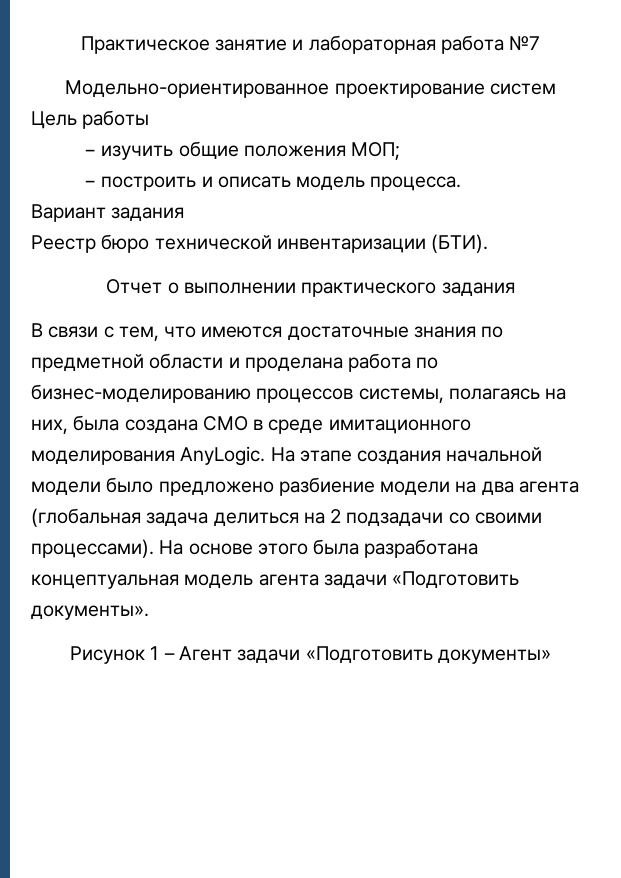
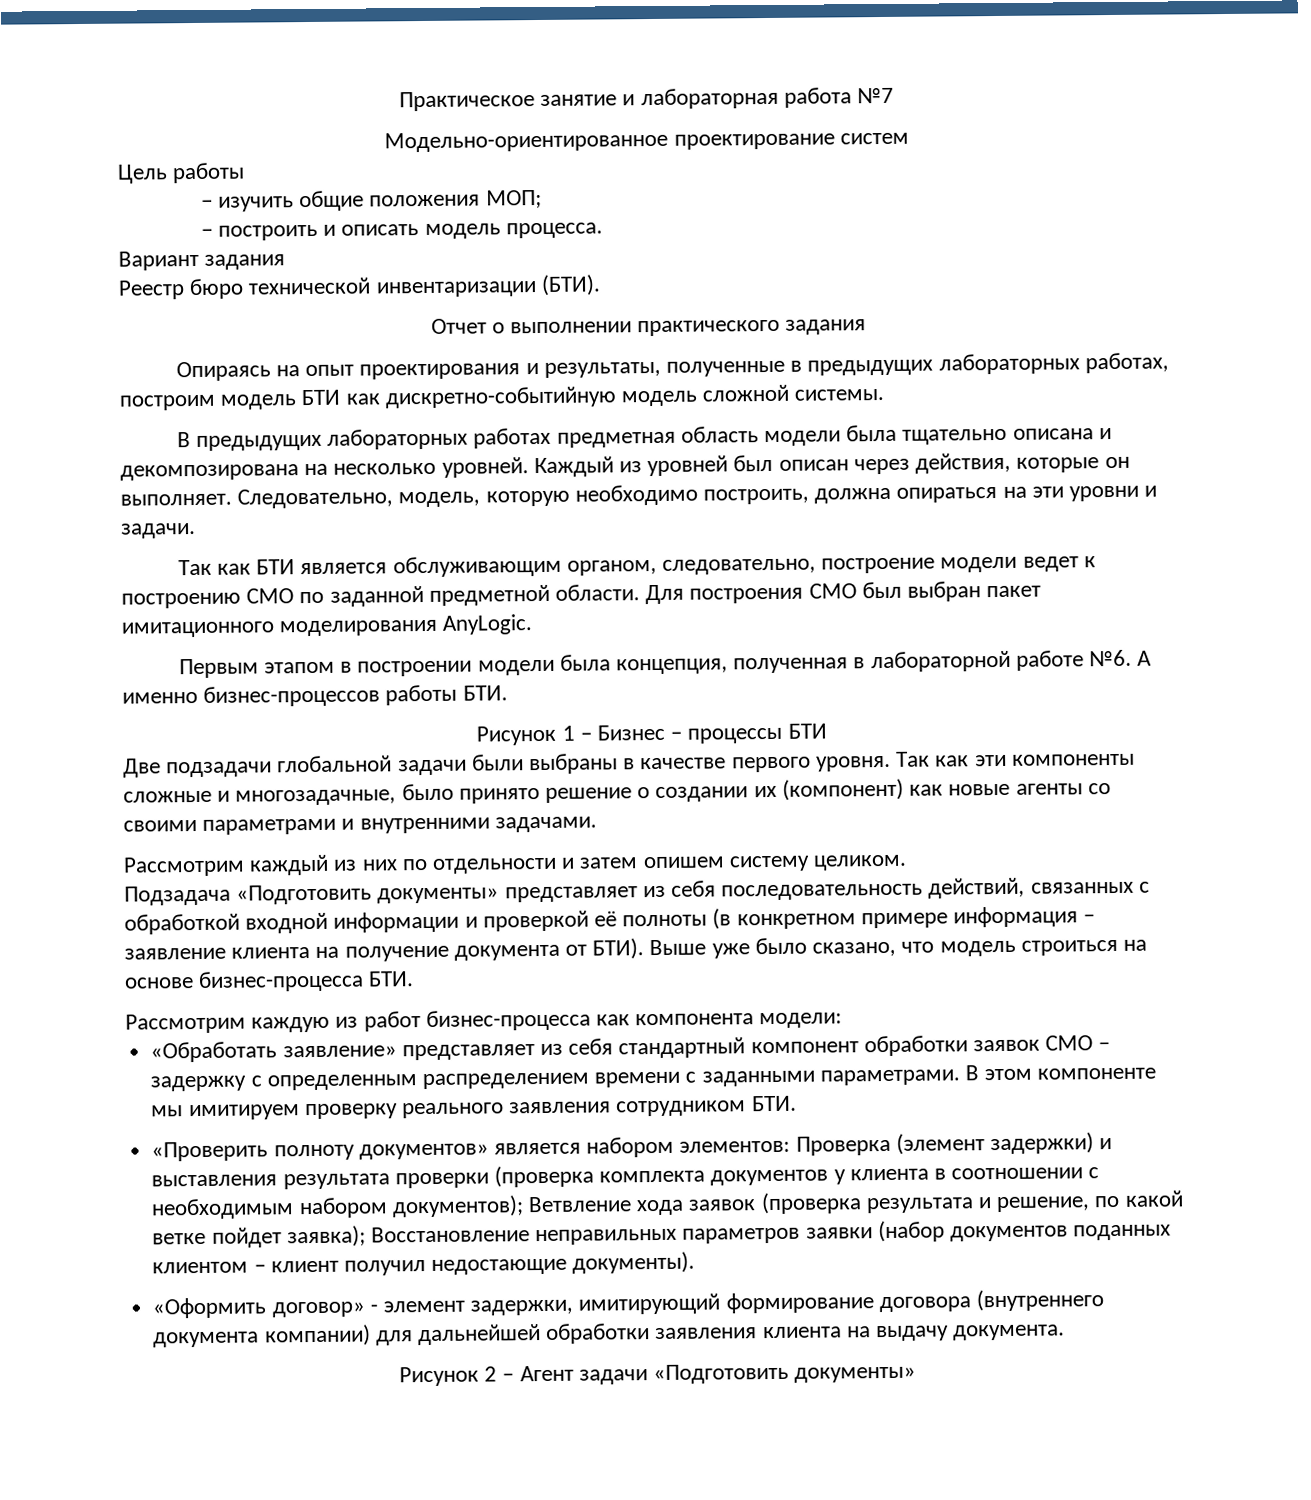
[31,323,504,341] [31,353,439,372] [31,384,567,403] [31,415,471,434] [31,446,543,466] [31,477,579,496] [31,508,542,527] [31,539,479,558] [31,571,520,589] [31,605,149,620] [70,646,160,664] В связи с тем, что имеются достаточные знания по предметной области и проделана работа по бизнес-моделированию процессов системы, полагаясь на них, была создана СМО в среде имитационного моделирования AnyLogic. На этапе создания начальной модели было предложено разбиение модели на два агента (глобальная задача делиться на 2 подзадачи со своими процессами). На основе этого была разработана концептуальная модель агента задачи «Подготовить документы». // Рисунок 1 -> [175,352,1169,382] [119,384,885,411] [176,424,1112,452] [120,452,1130,481] [120,484,1158,509] [121,523,196,539] [177,555,1096,578] [121,581,1042,609] [121,614,533,638] [178,649,1153,679] [122,684,508,707] [476,723,827,746] [123,751,1135,778] [123,778,1111,806] [123,816,597,835] [123,854,908,877] [124,877,1150,906] [124,906,1096,935] [124,937,1147,962] [124,970,415,992] [125,1009,843,1034] [150,1035,1111,1063] [150,1065,1157,1092] [151,1095,797,1121] [151,1132,1113,1162] [151,1165,1100,1190] [151,1190,1184,1220] [152,1220,1172,1248] [152,1251,696,1276] [152,1289,1104,1319] [153,1323,1066,1348] [398,1366,498,1387] Опираясь на опыт проектирования и результаты, полученные в предыдущих лабораторных работах, построим модель БТИ как дискретно-событийную модель сложной системы. // В предыдущих лабораторных работах предметная область модели была тщательно описана и декомпозирована на несколько уровней. Каждый из уровней был описан через действия, которые он выполняет. Следовательно, модель, которую необходимо построить, должна опираться на эти уровни и задачи. // Так как БТИ является обслуживающим органом, следовательно, построение модели ведет к построению СМО по заданной предметной области. Для построения СМО был выбран пакет имитационного моделирования AnyLogic. // Первым этапом в построении модели была концепция, полученная в лабораторной работе №6. А именно бизнес-процессов работы БТИ. // Рисунок 1 – Бизнес – процессы БТИ // Две подзадачи глобальной задачи были выбраны в качестве первого уровня. Так как эти компоненты сложные и многозадачные, было принято решение о создании их (компонент) как новые агенты со своими параметрами и внутренними задачами. // Рассмотрим каждый из них по отдельности и затем опишем систему целиком. // Подзадача «Подготовить документы» представляет из себя последовательность действий, связанных с обработкой входной информации и проверкой её полноты (в конкретном примере информация – заявление клиента на получение документа от БТИ). Выше уже было сказано, что модель строиться на основе бизнес-процесса БТИ. // Рассмотрим каждую из работ бизнес-процесса как компонента модели: // «Обработать заявление» представляет из себя стандартный компонент обработки заявок СМО – задержку с определенным распределением времени с заданными параметрами. В этом компоненте мы имитируем проверку реального заявления сотрудником БТИ. // «Проверить полноту документов» является набором элементов: Проверка (элемент задержки) и выставления результата проверки (проверка комплекта документов у клиента в соотношении с необходимым набором документов); Ветвление хода заявок (проверка результата и решение, по какой ветке пойдет заявка); Восстановление неправильных параметров заявки (набор документов поданных клиентом – клиент получил недостающие документы). // «Оформить договор» - элемент задержки, имитирующий формирование договора (внутреннего документа компании) для дальнейшей обработки заявления клиента на выдачу документа. // Рисунок 2

